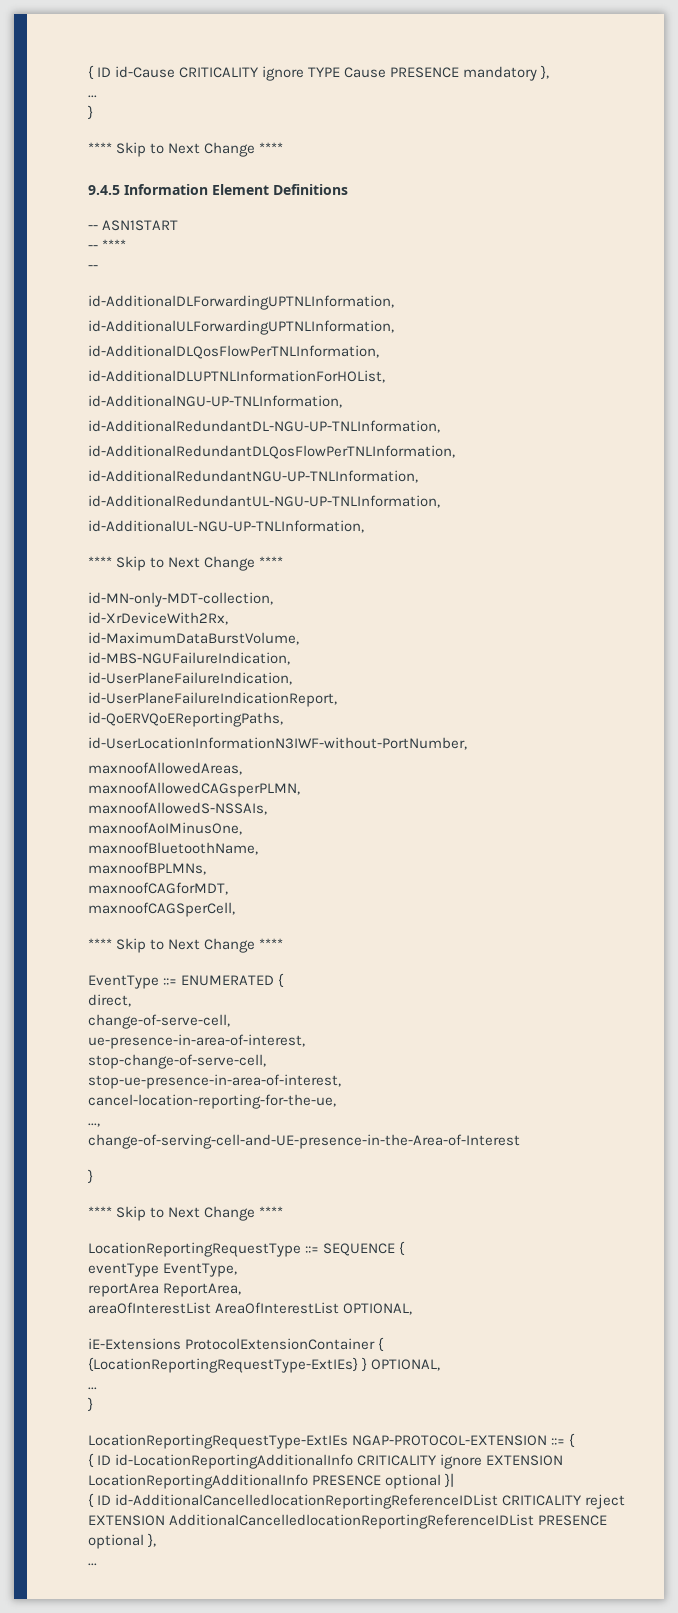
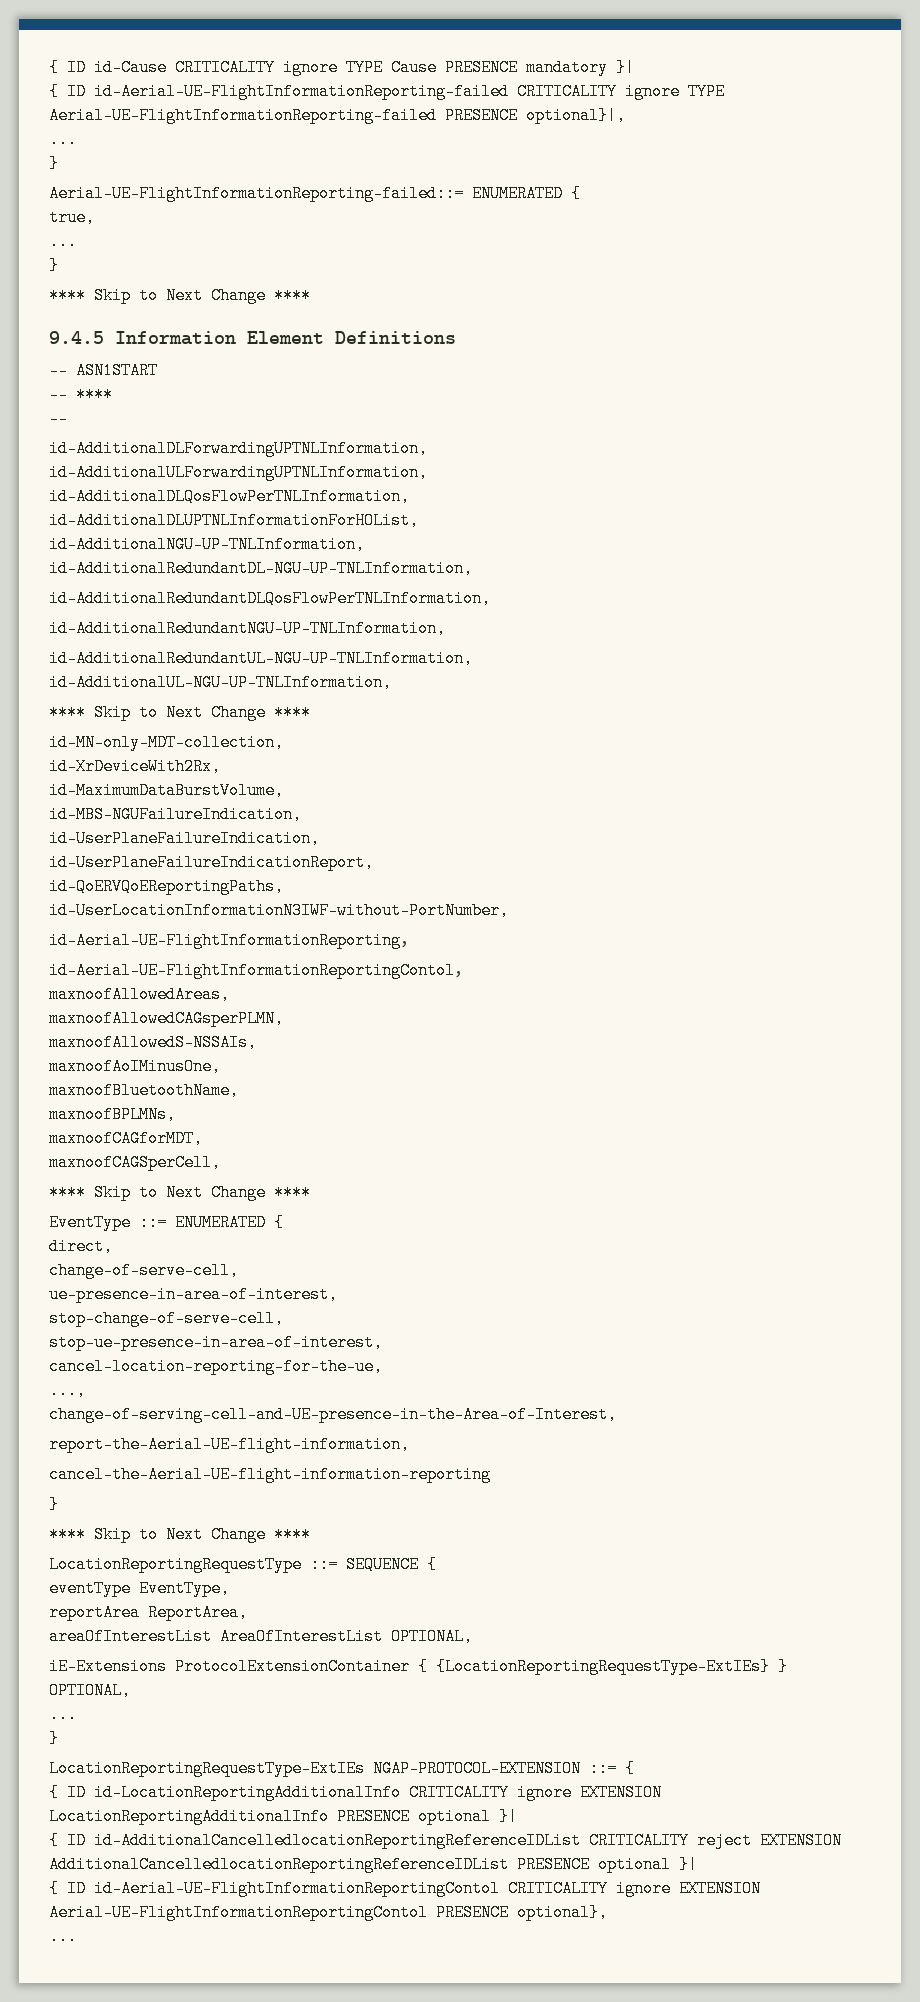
[541,65,550,80] }, -> [616,59,635,76] [49,83,725,100] [49,107,626,124] [49,131,77,148] [49,155,59,172] [49,185,581,202] [49,209,95,226] }| // { ID id-Aerial-UE-FlightInformationReporting-failed CRITICALITY ignore TYPE Aerial-UE-FlightInformationReporting-failed PRESENCE optional}|, // ... // } // Aerial-UE-FlightInformationReporting-failed::= ENUMERATED { // true,
(467, 743) none -> [49,932,418,949] [49,962,472,979] // id-Aerial-UE-FlightInformationReporting， // id-Aerial-UE-FlightInformationReportingContol，
[88,1134,520,1149] change-of-serving-cell-and-UE-presence-in-the-Area-of-Interest -> [49,1406,617,1423] [49,1436,410,1453] [49,1466,491,1483] change-of-serving-cell-and-UE-presence-in-the-Area-of-Interest, // report-the-Aerial-UE-flight-information, // cancel-the-Aerial-UE-flight-information-reporting
[148,1533,157,1548] }, -> [679,1856,698,1873] [49,1880,761,1897] [49,1904,608,1921] }| // { ID id-Aerial-UE-FlightInformationReportingContol CRITICALITY ignore EXTENSION Aerial-UE-FlightInformationReportingContol PRESENCE optional},

